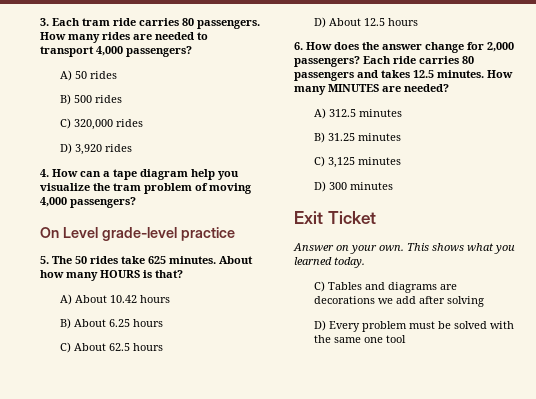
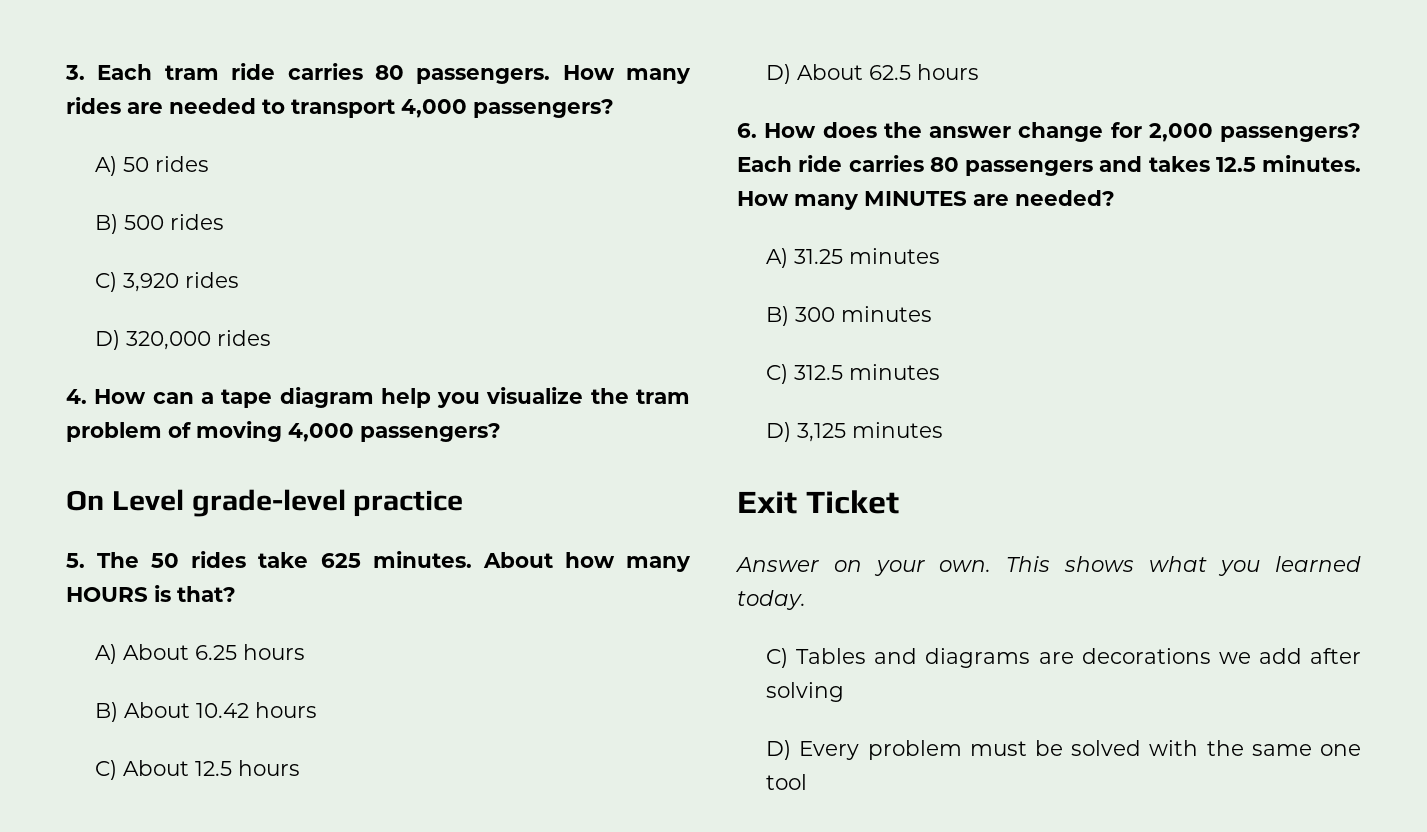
[74,119,114,130] 320,000 -> [123,273,180,292] 3,920
[75,144,103,155] 3,920 -> [126,331,212,350] 320,000
[110,295,138,303] 10.42 -> [195,645,238,660] 6.25
[109,319,131,327] 6.25 -> [196,703,250,718] 10.42
[109,343,131,351] 62.5 -> [195,761,233,776] 12.5
[364,18,386,26] 12.5 -> [869,65,912,80] 62.5
[329,109,403,117] [314,132,402,143] [314,156,326,167] 312.5 minutes // B) 31.25 minutes // C) -> [794,248,941,264] [766,306,933,326] [766,364,941,384] [766,422,792,442] 31.25 minutes // B) 300 minutes // C) 312.5 minutes // D)
[314,181,394,192] // D) 300 minutes -> (944, 430) none

